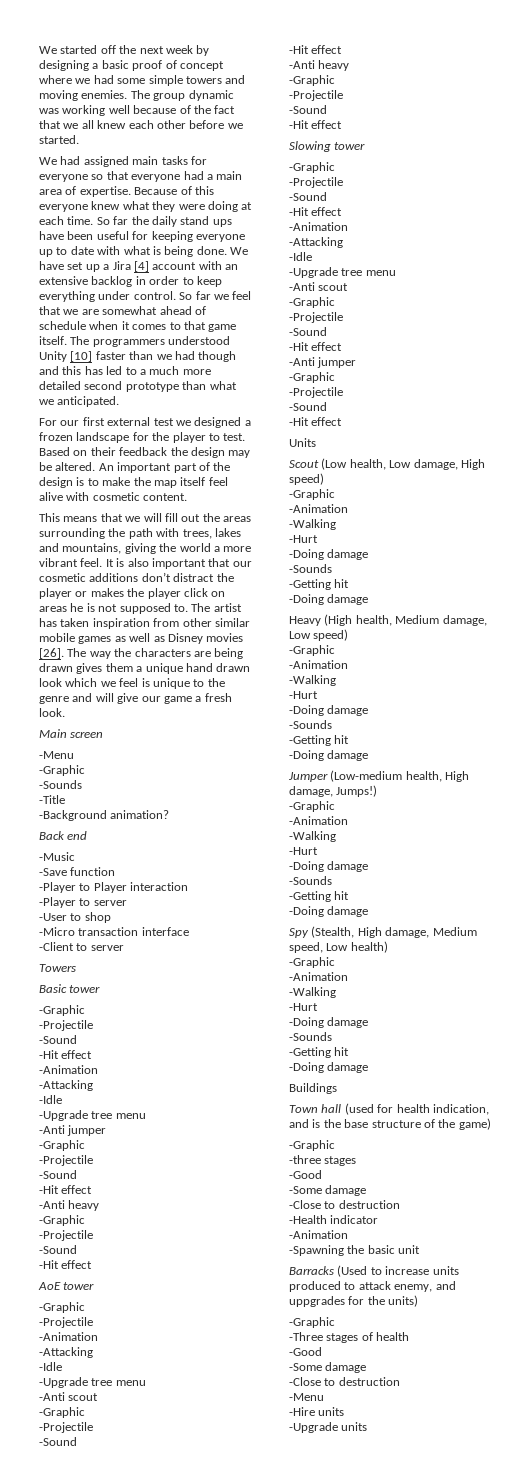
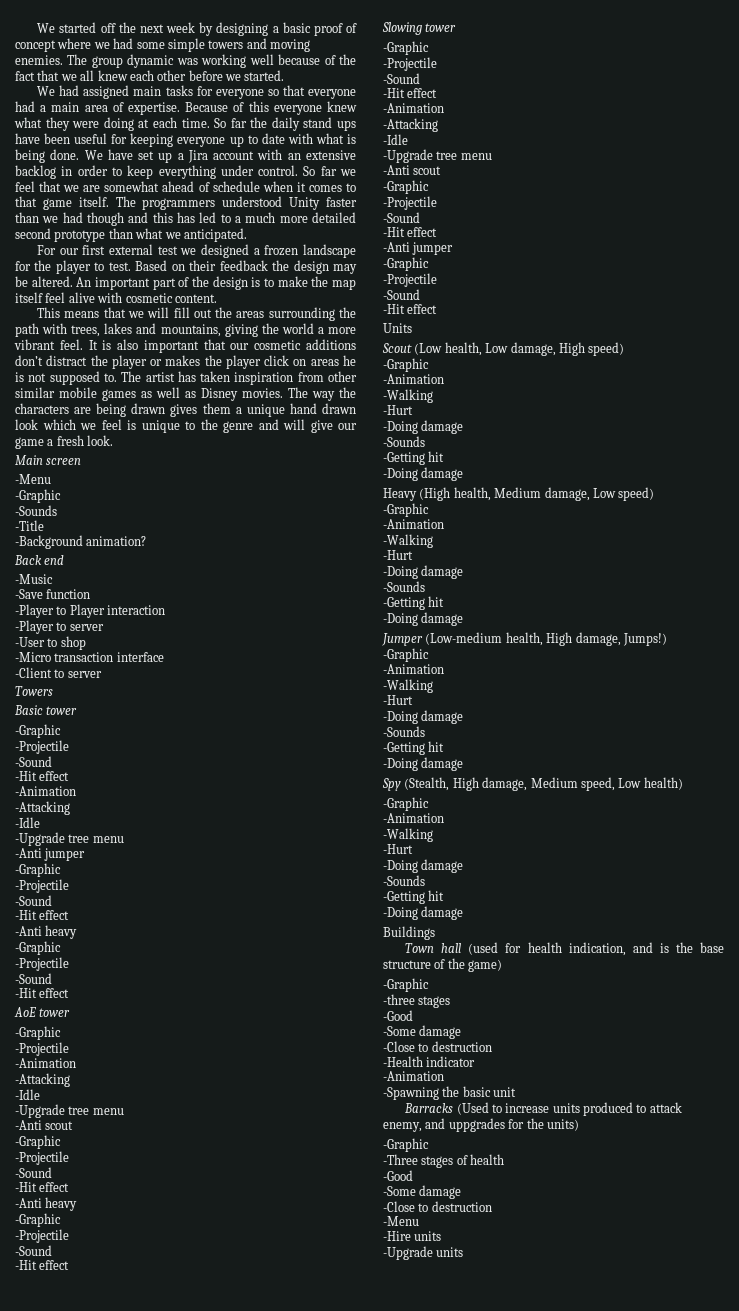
[133,261,149,272] [4] -> (208, 156) none
[70,351,93,362] [10] -> (321, 203) none
[206,633,244,642] [39,648,64,659] movies [26]. -> [242,388,283,398] movies.

